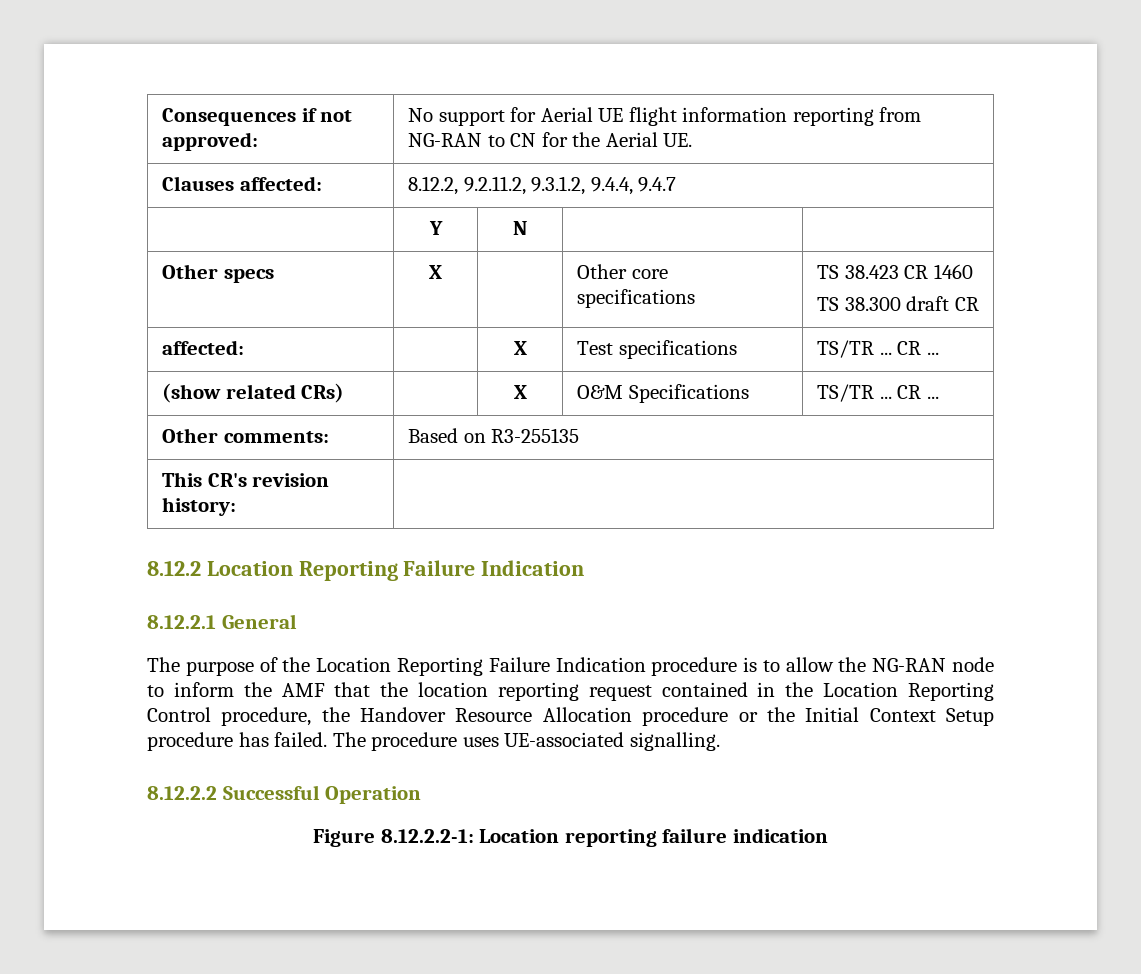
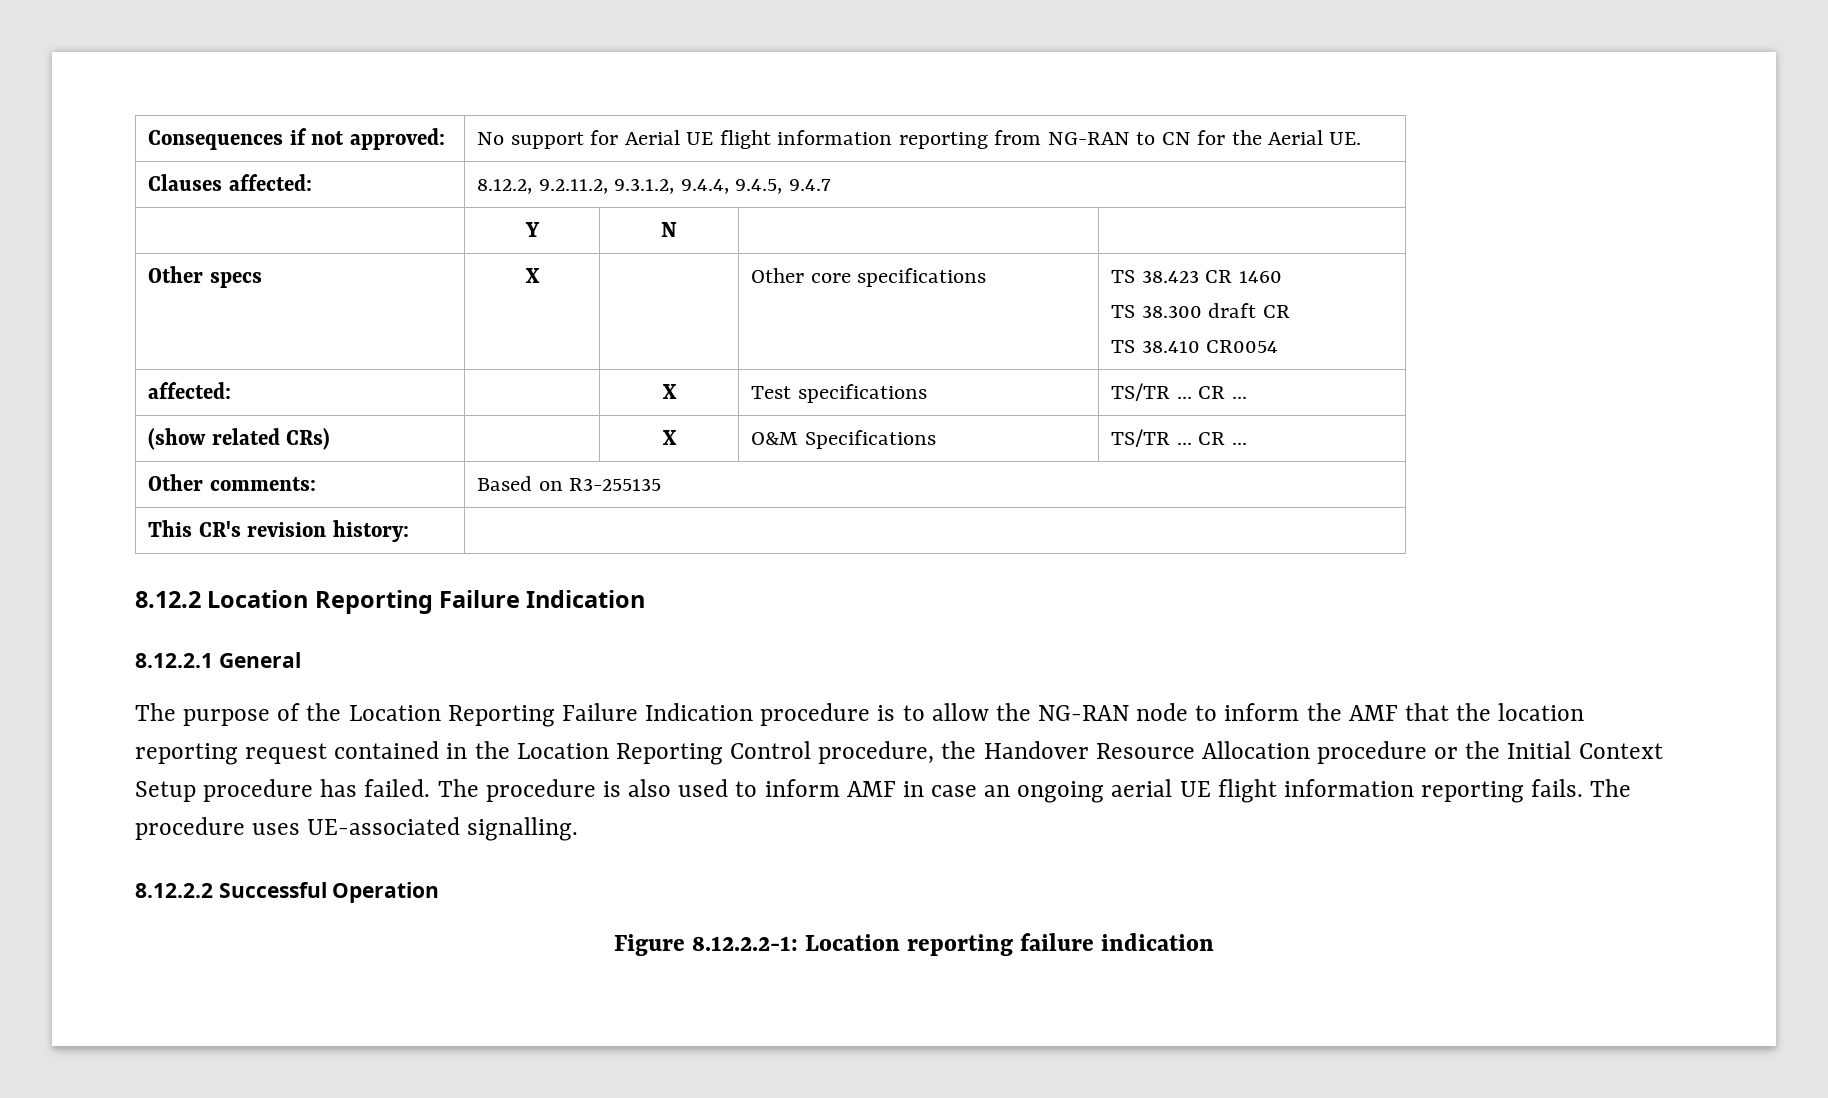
(633, 186) none -> [735,179,783,194] 9.4.5,
(979, 304) none -> [1111,340,1279,353] // TS 38.410 CR0054
(458, 741) none -> [602,779,1632,803] [135,817,245,840] is also used to inform AMF in case an ongoing aerial UE flight information reporting fails. The procedure

